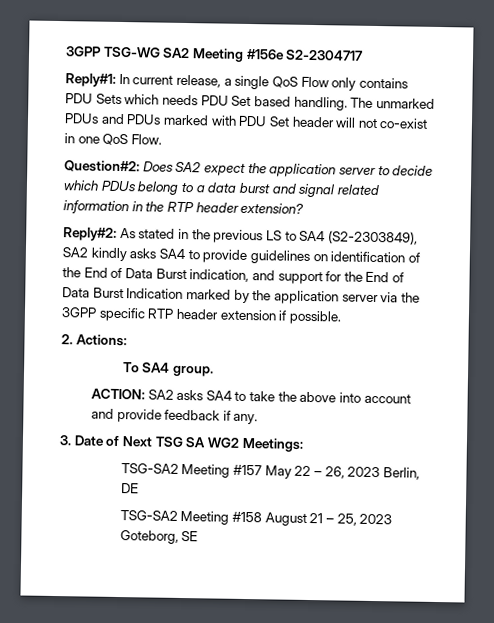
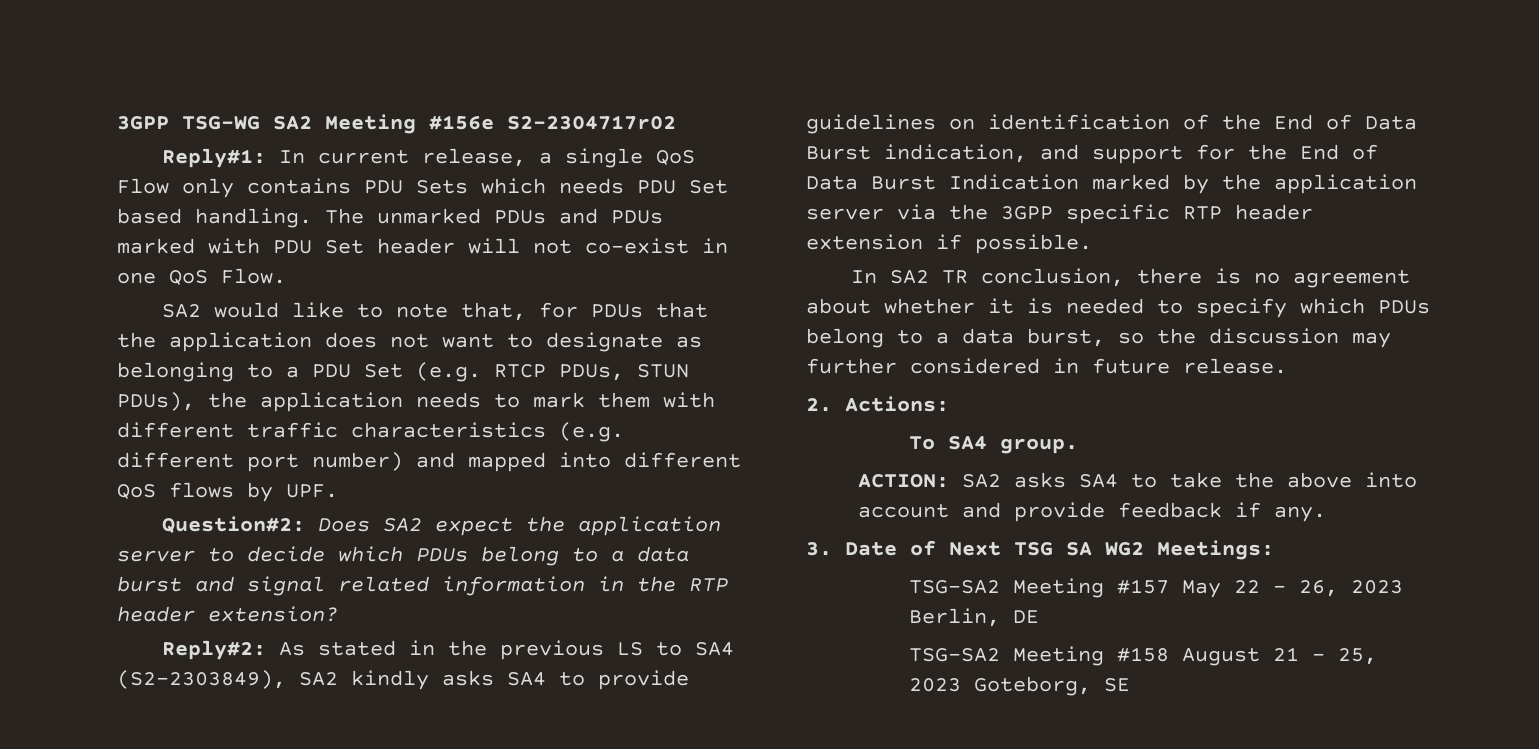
[285,49,364,61] S2-2304717 -> [507,115,676,130] S2-2304717r02
(162, 139) none -> [161,302,708,321] [117,332,702,352] [117,362,689,382] [117,392,715,412] [117,422,624,442] [117,452,741,472] [117,482,338,502] // SA2 would like to note that, for PDUs that the application does not want to designate as belonging to a PDU Set (e.g. RTCP PDUs, STUN PDUs), the application needs to mark them with different traffic characteristics (e.g. different port number) and mapped into different QoS flows by UPF.
(342, 317) none -> [850,268,1410,288] [806,298,1430,318] [806,328,1391,348] [806,358,1287,374] // In SA2 TR conclusion, there is no agreement about whether it is needed to specify which PDUs belong to a data burst, so the discussion may further considered in future release.

